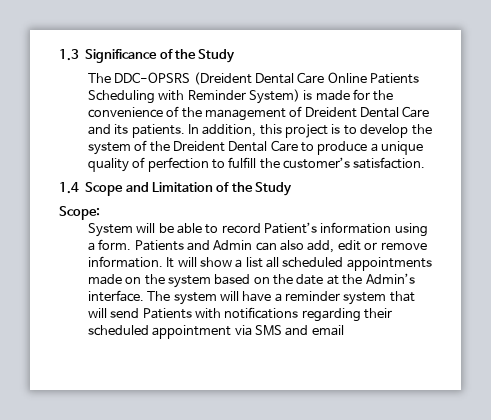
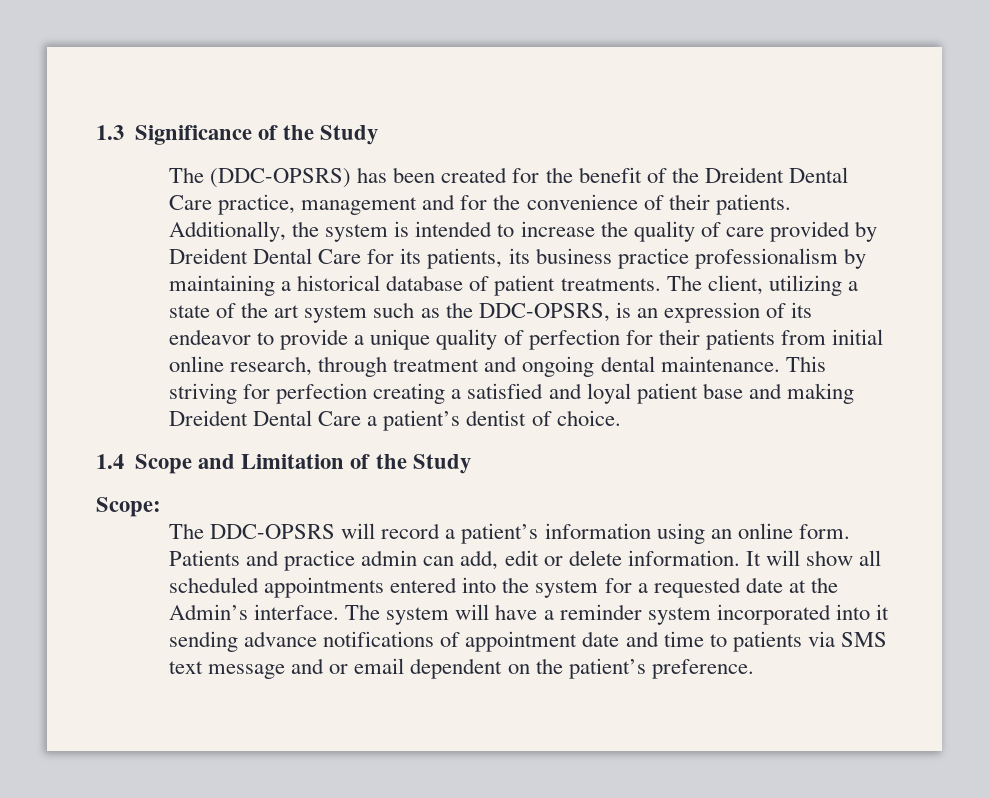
[114,72,420,85] [87,89,394,104] [87,106,430,121] [87,124,432,138] [87,142,131,155] DDC-OPSRS (Dreident Dental Care Online Patients Scheduling with Reminder System) is made for the convenience of the management of Dreident Dental Care and its patients. In addition, this project is to develop the system -> [210,167,642,188] (DDC-OPSRS) has been created for the benefit
[301,141,368,155] to produce -> [218,194,791,215] [169,221,878,242] [169,248,866,269] [169,275,858,296] [169,302,813,323] [169,329,349,350] practice, management and for the convenience of their patients. Additionally, the system is intended to increase the quality of care provided by Dreident Dental Care for its patients, its business practice professionalism by maintaining a historical database of patient treatments. The client, utilizing a state of the art system such as the DDC-OPSRS, is an expression of its endeavor to provide
[211,157,426,169] to fulfill the customer’s satisfaction. -> [625,329,884,350] [169,356,826,377] [169,383,854,404] [169,410,621,431] for their patients from initial online research, through treatment and ongoing dental maintenance. This striving for perfection creating a satisfied and loyal patient base and making Dreident Dental Care a patient’s dentist of choice.
[87,222,428,237] [87,239,305,251] System will be able to record Patient’s information using a form. Patients and Admin can also -> [169,523,850,544] [169,550,455,571] The DDC-OPSRS will record a patient’s information using an online form. Patients and practice admin can
[380,242,427,250] remove -> [568,550,622,566] delete
[235,257,263,268] a list -> (854, 558) none
[87,274,294,288] made on the system based on the -> [390,577,741,598] entered into the system for a requested
[389,291,415,302] [87,307,393,322] [87,325,344,339] that will send Patients with notifications regarding their scheduled appointment via SMS and email -> [716,604,889,625] [169,631,887,652] [169,658,754,679] incorporated into it sending advance notifications of appointment date and time to patients via SMS text message and or email dependent on the patient’s preference.

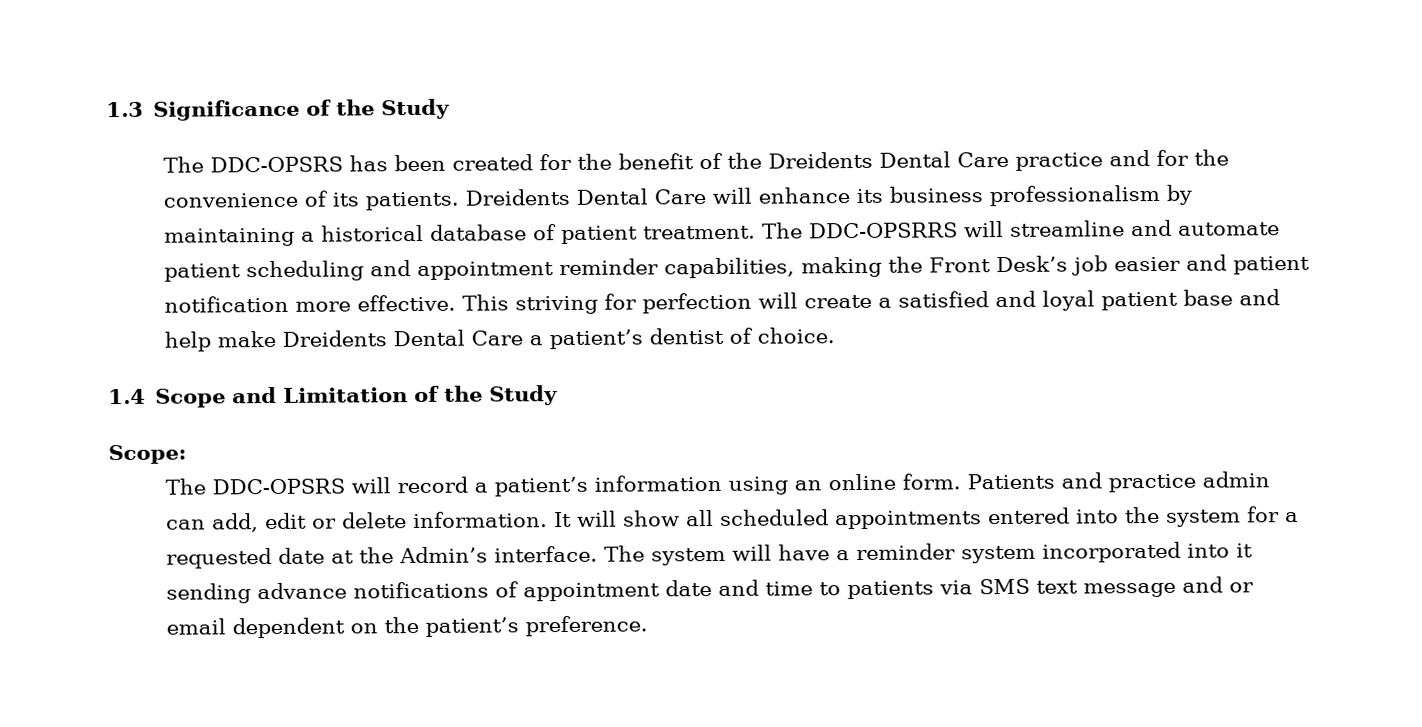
[210,168,352,188] (DDC-OPSRS) -> [209,156,343,173] DDC-OPSRS
[704,167,848,183] [169,194,418,215] Dreident Dental Care practice, management -> [767,151,1103,171] Dreidents Dental Care practice
[668,194,791,215] [169,221,878,242] [169,248,503,269] their patients. Additionally, the system is intended to increase the quality of care provided by Dreident Dental Care for its patients, -> [331,187,850,211] its patients. Dreidents Dental Care will enhance
[617,248,689,269] practice -> (983, 194) none
[560,275,858,296] [169,302,813,323] [169,329,884,350] [169,356,780,377] treatments. The client, utilizing a state of the art system such as the DDC-OPSRS, is an expression of its endeavor to provide a unique quality of perfection for their patients from initial online research, through treatment and ongoing dental maintenance. -> [642,219,1280,240] [163,254,1310,282] [163,294,456,313] treatment. The DDC-OPSRRS will streamline and automate patient scheduling and appointment reminder capabilities, making the Front Desk’s job easier and patient notification more effective.
[373,383,446,404] creating -> [757,292,872,309] will create
[786,383,854,404] [169,410,249,426] making Dreident -> [163,330,387,352] help make Dreidents

